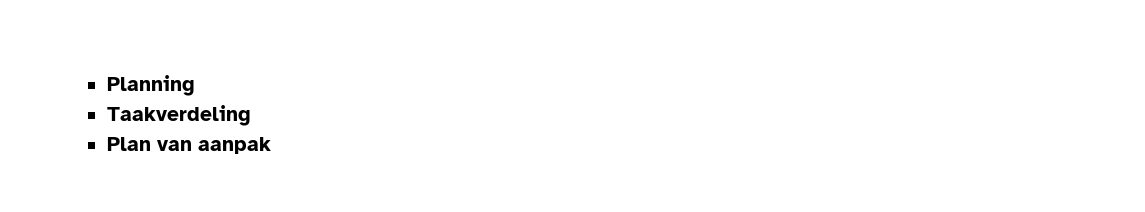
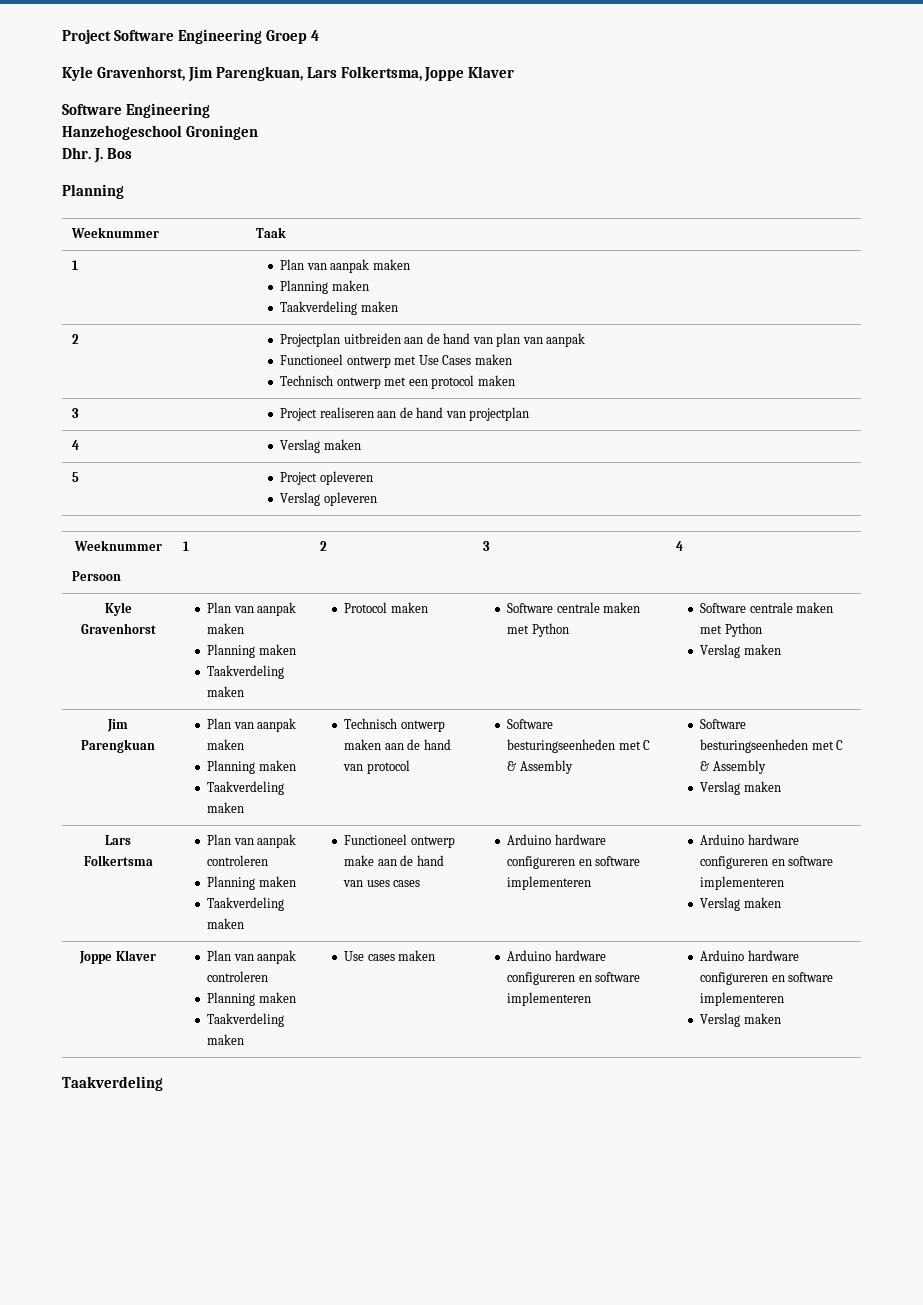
[106,75,195,96] [106,105,251,126] [106,137,271,154] Planning // Taakverdeling // Plan van aanpak -> [62,29,319,44] [62,66,515,82] [62,103,210,118] [62,125,258,140] [62,147,132,163] [62,184,124,199] [71,227,160,238] [256,227,287,238] [72,260,79,270] [280,259,410,273] [280,280,369,294] [280,301,398,315] [72,334,80,344] [280,333,586,347] [280,354,512,368] [280,375,515,389] [72,408,80,418] [280,407,530,421] [72,440,80,450] [280,439,361,453] [72,472,80,482] [280,471,373,485] [280,492,377,506] [73,540,162,551] [72,571,122,581] [183,541,190,551] [320,541,328,551] [483,541,491,551] [676,541,684,551] [104,602,132,616] [80,623,156,634] [207,602,297,616] [207,623,245,634] [207,644,296,658] [207,665,285,679] [207,686,245,697] [344,602,428,613] [507,602,641,613] [507,623,569,637] [700,602,834,613] [700,623,762,637] [700,644,781,658] [107,719,128,732] [81,739,155,753] [207,718,297,732] [207,739,245,750] [207,760,296,774] [207,781,285,795] [207,802,245,813] [344,718,445,732] [344,739,451,750] [343,760,410,774] [507,719,554,729] [507,739,651,753] [507,760,573,774] [700,719,747,729] [700,739,844,753] [700,760,766,774] [700,781,781,795] [105,835,131,845] [83,855,153,866] [207,834,297,848] [207,855,269,866] [207,876,296,890] [207,897,285,911] [207,918,245,929] [344,834,455,848] [344,855,444,866] [343,880,421,887] [507,834,606,845] [507,856,641,869] [507,876,592,890] [700,834,799,845] [700,856,834,869] [700,876,785,890] [700,897,781,911] [79,950,156,964] [207,950,297,964] [207,971,269,982] [207,992,296,1006] [207,1013,285,1027] [207,1034,245,1045] [344,950,436,961] [507,950,606,961] [507,972,641,985] [507,992,592,1006] [700,950,799,961] [700,972,834,985] [700,992,785,1006] [700,1013,781,1027] [62,1076,163,1091] Project Software Engineering Groep 4 // Kyle Gravenhorst, Jim Parengkuan, Lars Folkertsma, Joppe Klaver // Software Engineering // Hanzehogeschool Groningen // Dhr. J. Bos // Planning // Weeknummer | Taak // 1 | Plan van aanpak maken // Planning maken // Taakverdeling maken // 2 | Projectplan uitbreiden aan de hand van plan van aanpak // Functioneel ontwerp met Use Cases maken // Technisch ontwerp met een protocol maken // 3 | Project realiseren aan de hand van projectplan // 4 | Verslag maken // 5 | Project opleveren // Verslag opleveren // Weeknummer // Persoon | 1 | 2 | 3 | 4 // Kyle Gravenhorst | Plan van aanpak maken // Planning maken // Taakverdeling maken | Protocol maken | Software centrale maken met Python | Software centrale maken met Python // Verslag maken // Jim Parengkuan | Plan van aanpak maken // Planning maken // Taakverdeling maken | Technisch ontwerp maken aan de hand van protocol | Software besturingseenheden met C & Assembly | Software besturingseenheden met C & Assembly // Verslag maken // Lars Folkertsma | Plan van aanpak controleren // Planning maken // Taakverdeling maken | Functioneel ontwerp make aan de hand van uses cases | Arduino hardware configureren en software implementeren | Arduino hardware configureren en software implementeren // Verslag maken // Joppe Klaver | Plan van aanpak controleren // Planning maken // Taakverdeling maken | Use cases maken | Arduino hardware configureren en software implementeren | Arduino hardware configureren en software implementeren // Verslag maken // Taakverdeling

